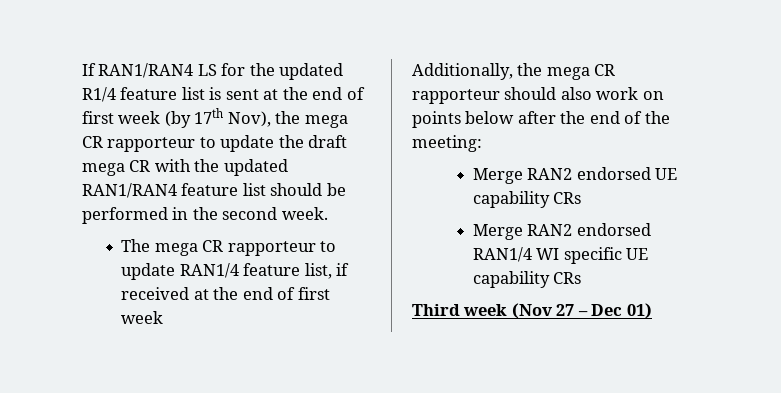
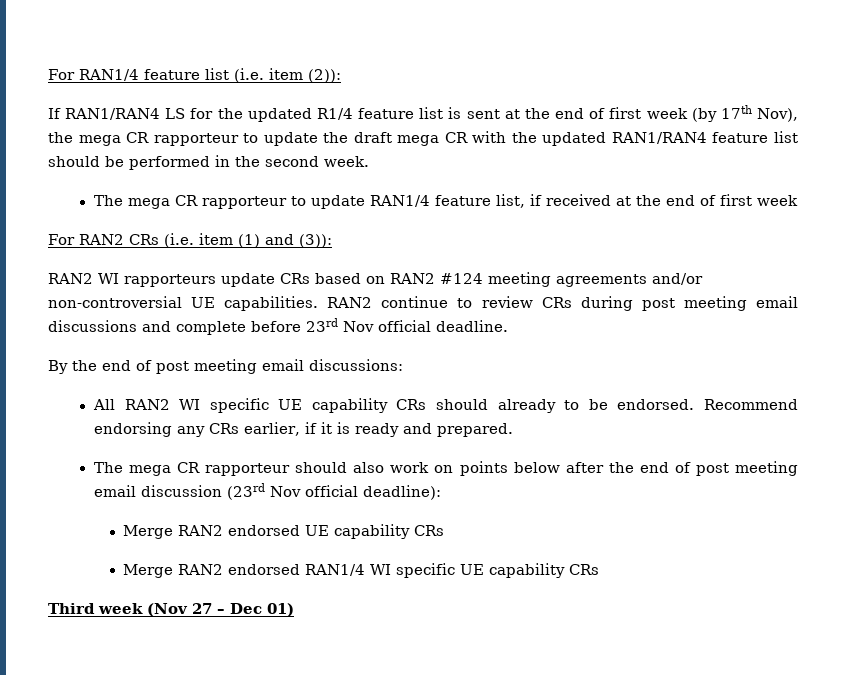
(82, 69) none -> [48,68,341,83] For RAN1/4 feature list (i.e. item (2)): //
[412,63,543,80] Additionally, the -> [48,233,332,248] [48,272,703,287] [48,296,798,311] [48,318,508,335] [48,359,403,374] [92,398,798,413] [93,422,513,437] [93,462,123,473] For RAN2 CRs (i.e. item (1) and (3)): // RAN2 WI rapporteurs update CRs based on RAN2 #124 meeting agreements and/or non-controversial UE capabilities. RAN2 continue to review CRs during post meeting email discussions and complete before 23rd Nov official deadline. // By the end of post meeting email discussions: // All RAN2 WI specific UE capability CRs should already to be endorsed. Recommend endorsing any CRs earlier, if it is ready and prepared. // The
[644,111,670,124] [412,135,482,152] the meeting: -> [695,461,798,476] [93,483,441,500] post meeting email discussion (23rd Nov official deadline):

